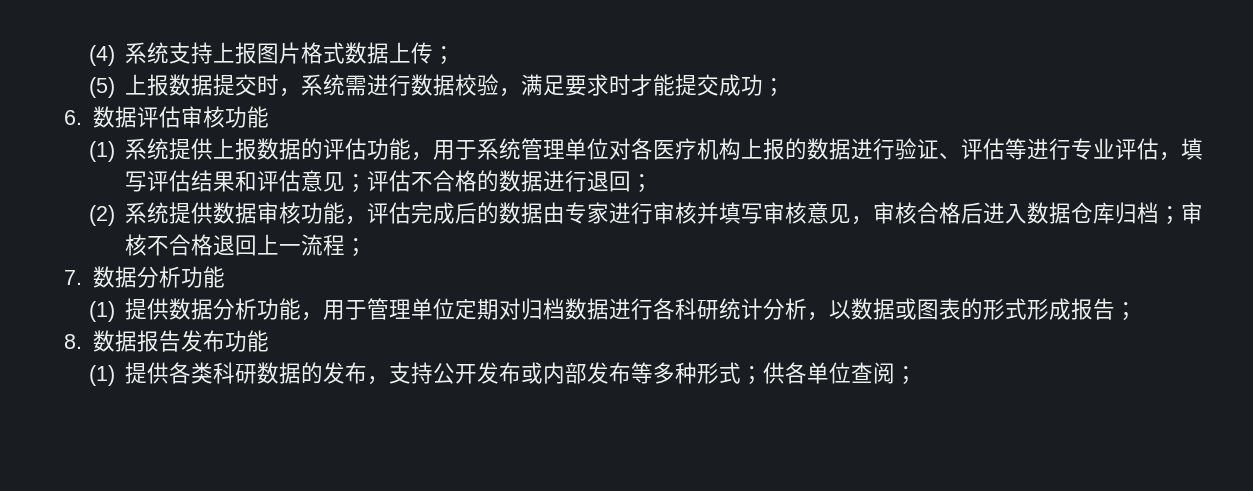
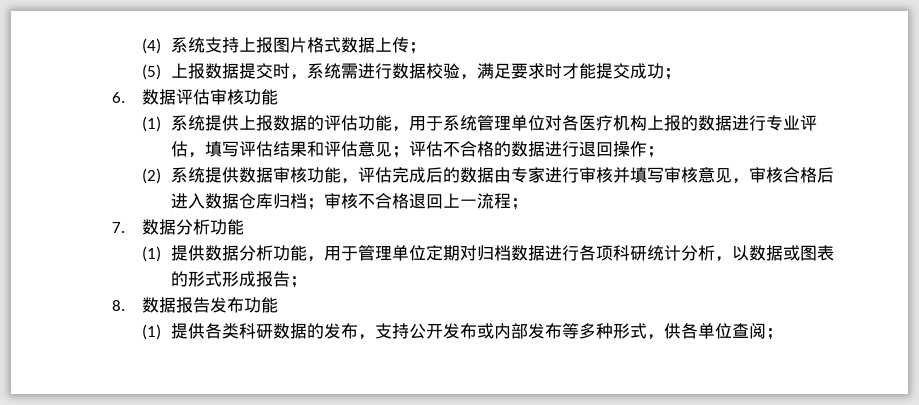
[895,138,1072,160] 验证、评估等进行 -> (766, 123) none
(632, 181) none -> [612,141,647,157] 操作
(676, 309) none -> [595,245,613,261] 项
[741,366,764,385] ； -> [646,334,664,340] ，

